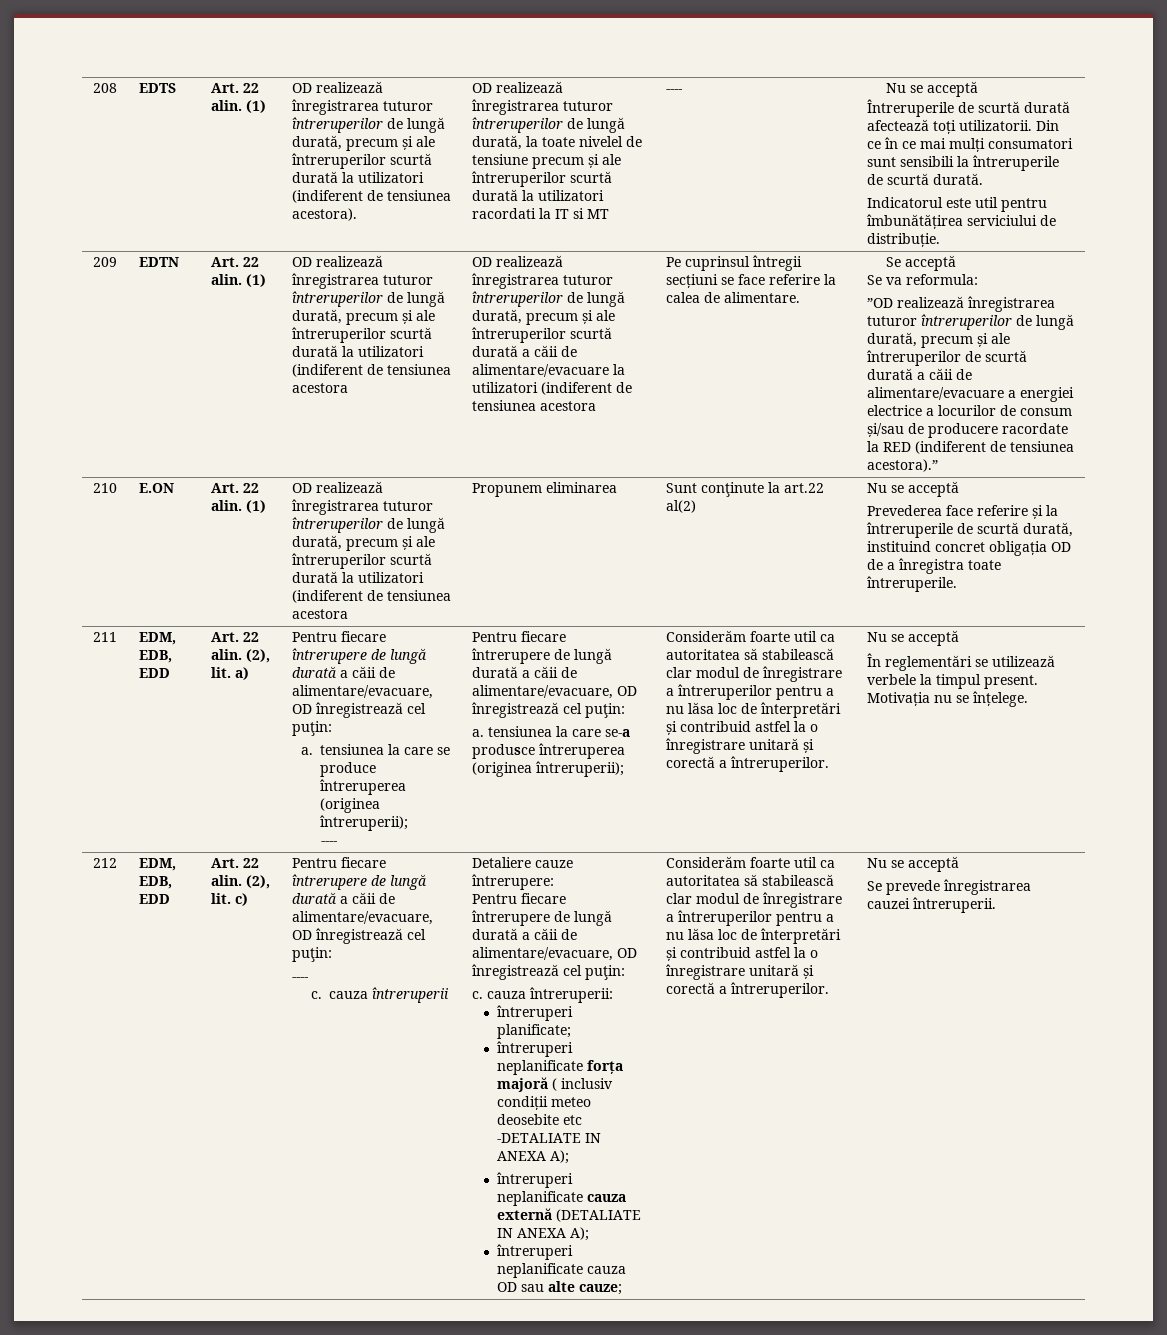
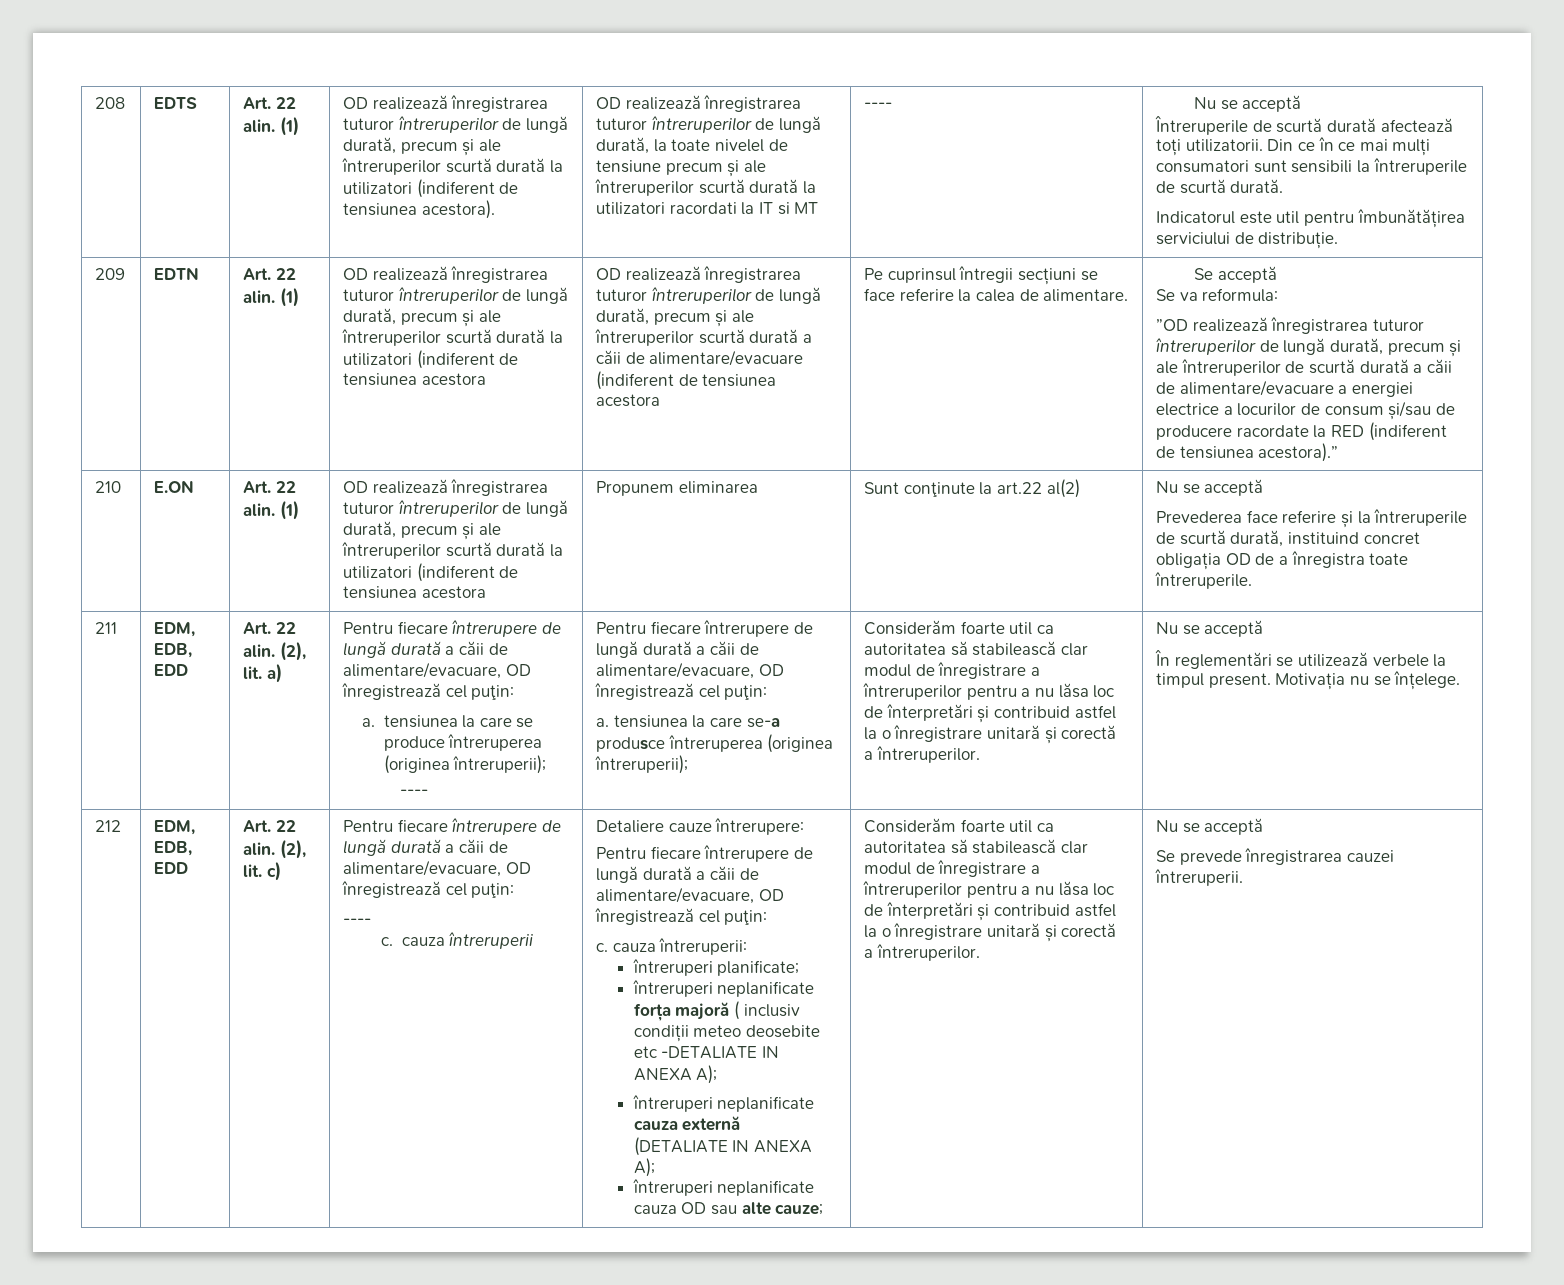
[612,364,625,375] [471,382,538,393] la utilizatori -> (804, 358) none

